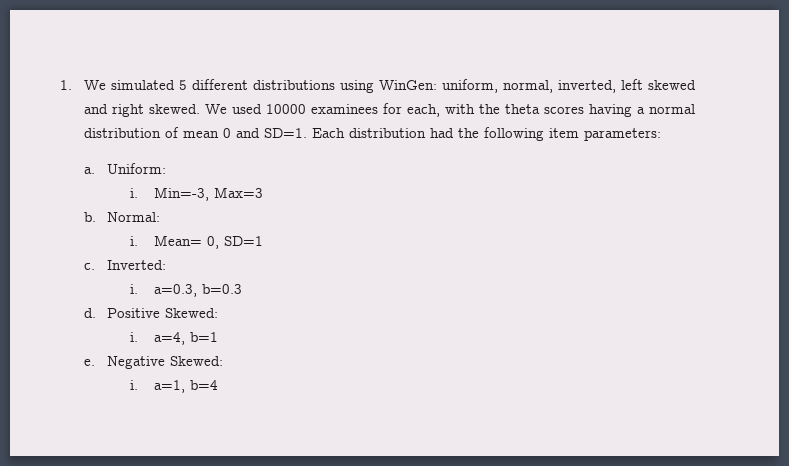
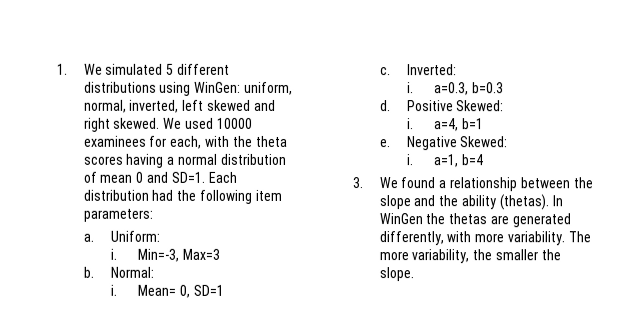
(218, 385) none -> [351,177,593,192] [378,194,563,211] [378,213,571,228] [378,231,591,246] [378,249,561,264] [378,267,414,282] // 3. We found a relationship between the slope and the ability (thetas). In WinGen the thetas are generated differently, with more variability. The more variability, the smaller the slope.

